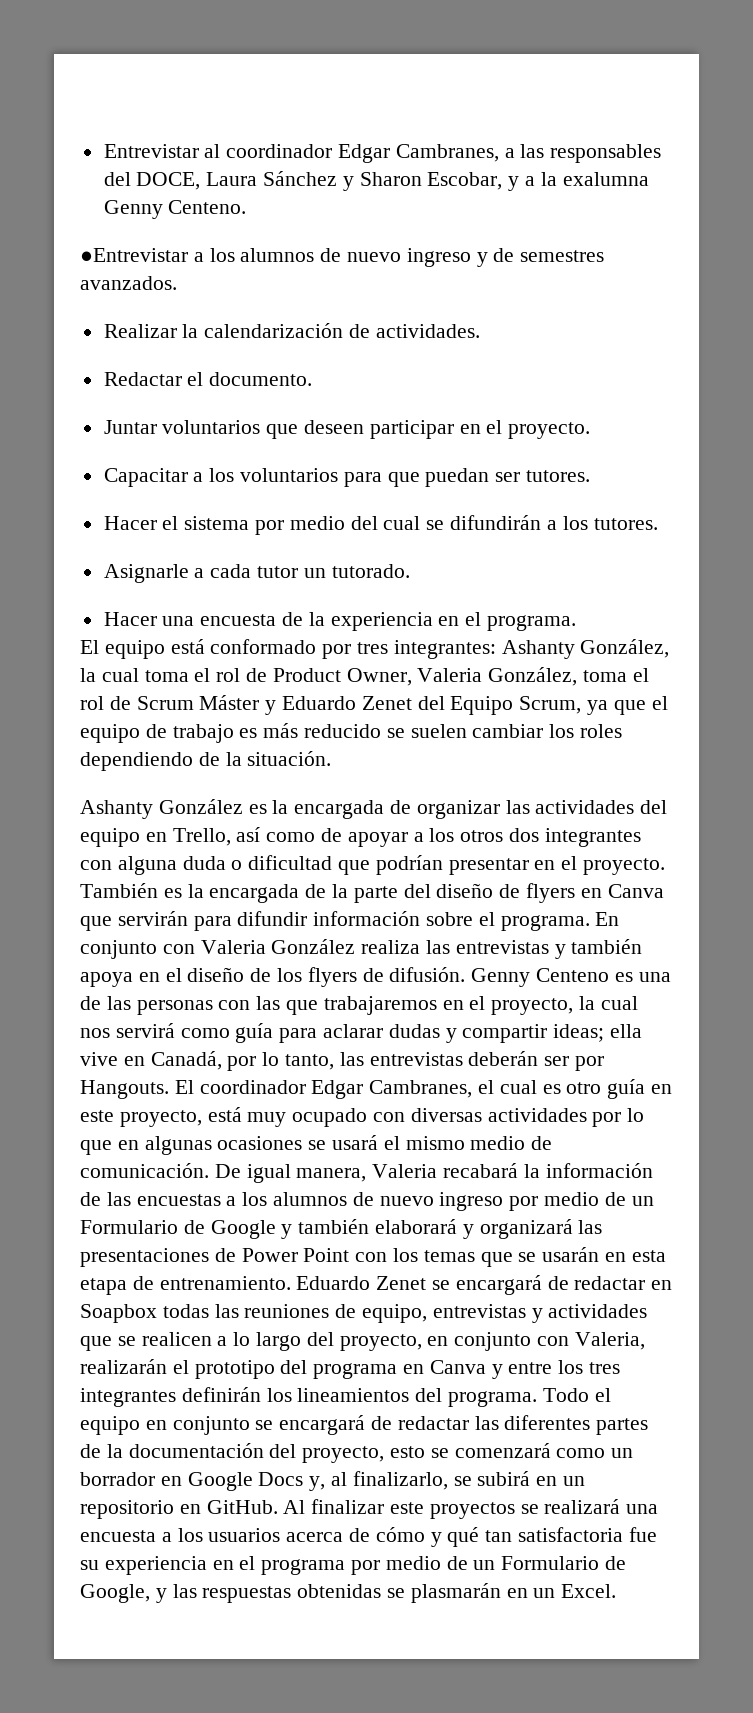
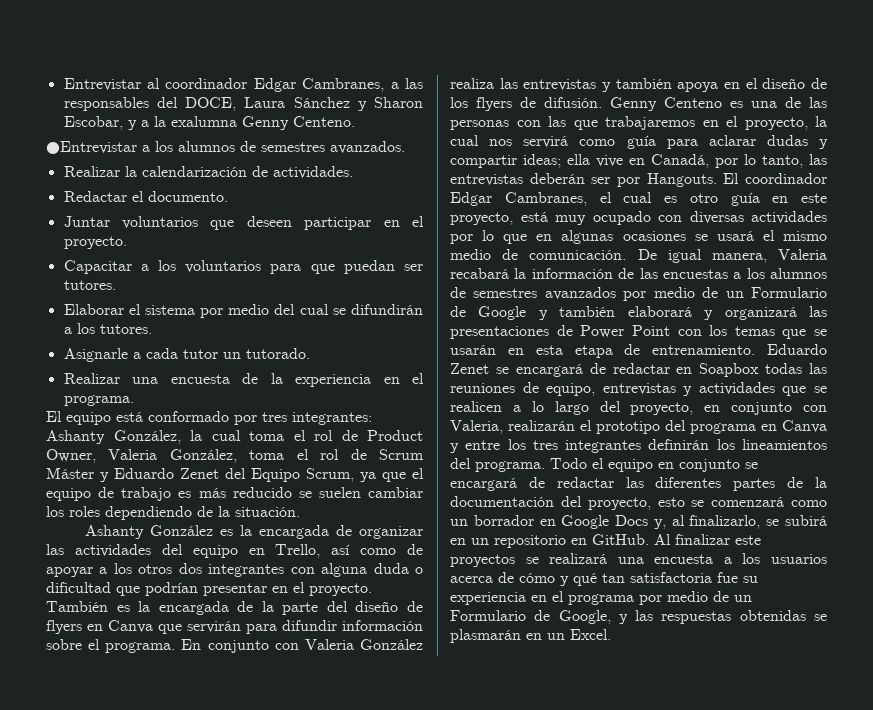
[347,248,515,267] nuevo ingreso y de -> (256, 146) none
[103,516,157,530] Hacer -> [63,304,124,315] Elaborar
[103,612,157,626] Hacer -> [63,373,120,384] Realizar
[379,1192,504,1211] nuevo ingreso -> [473,287,616,300] semestres avanzados

